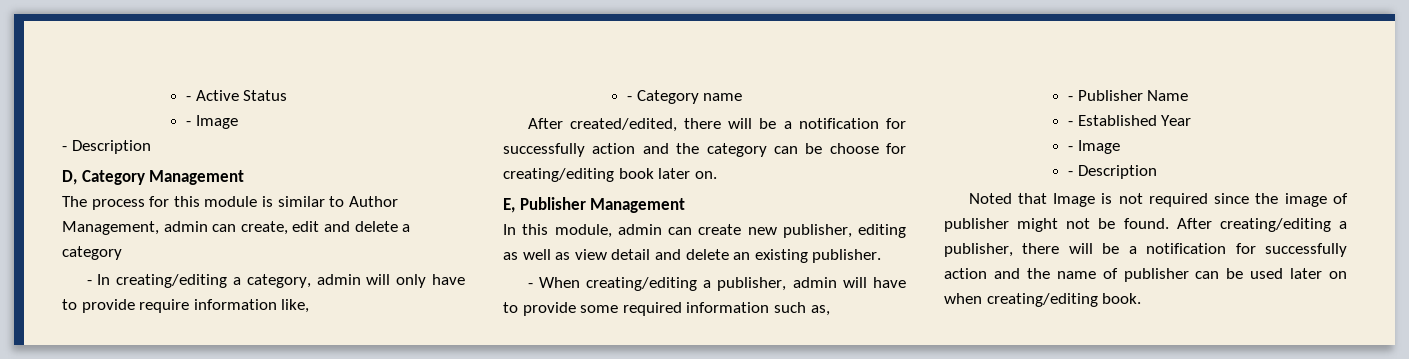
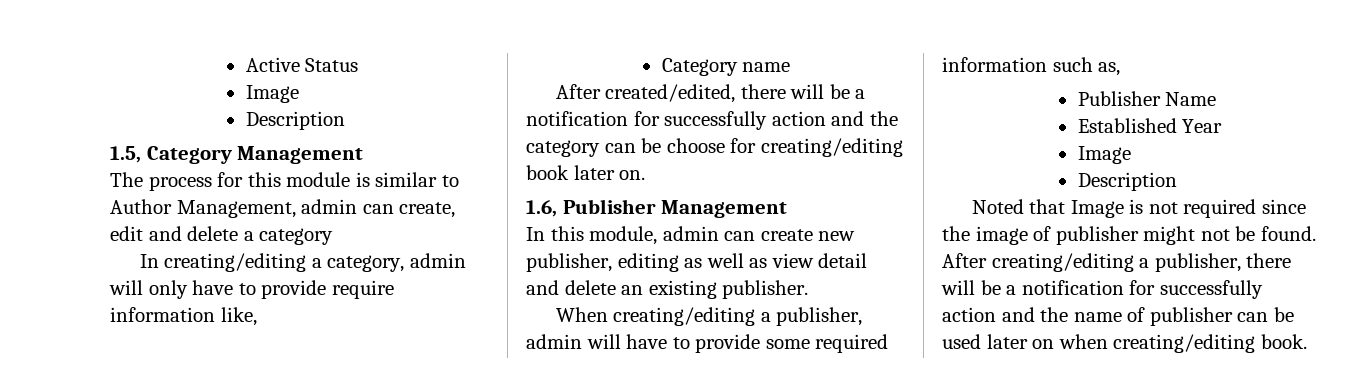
[186,96,192,101] - -> (245, 64) none
[186,115,238,129] [62,140,151,154] [62,170,77,185] - Image // - Description // D, -> [245,85,299,103] [245,111,345,130] [110,146,141,163] Image // Description // 1.5,
[86,280,92,285] - -> (334, 236) none
[627,96,633,101] - -> (257, 316) none
[503,198,515,213] E, -> [526,200,557,217] 1.6,
[527,283,533,288] - -> (809, 289) none
[1068,96,1074,101] - -> (1121, 69) none
[1068,121,1074,126] - -> (1217, 99) none
[1068,140,1120,154] [1068,171,1074,176] - Image // - -> [1077,146,1131,164] Image //

